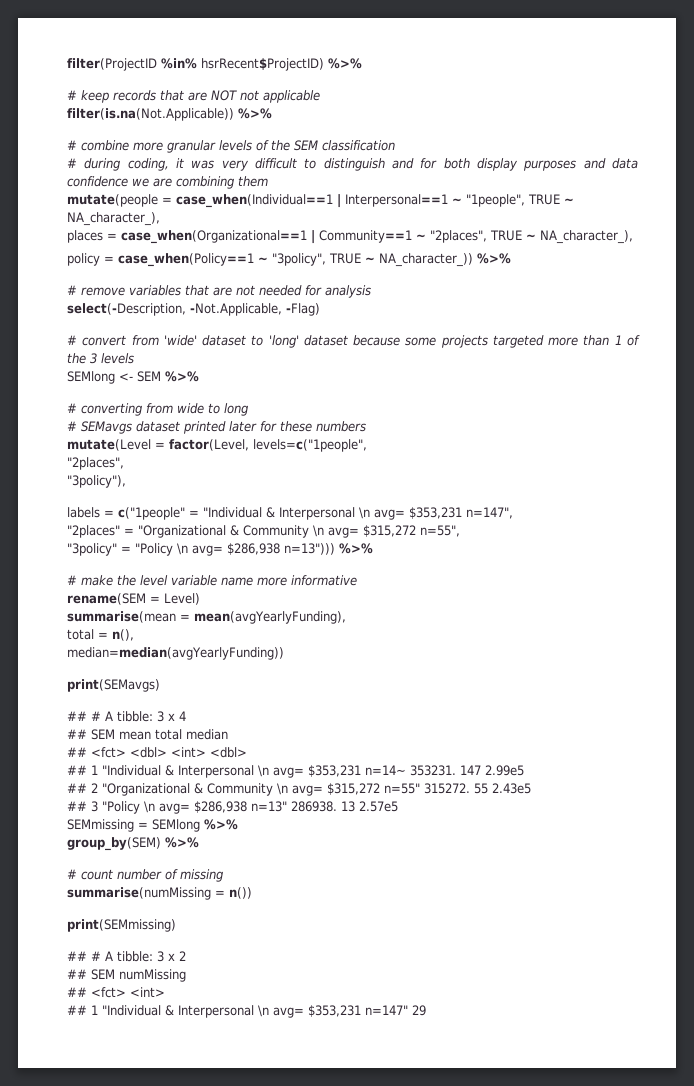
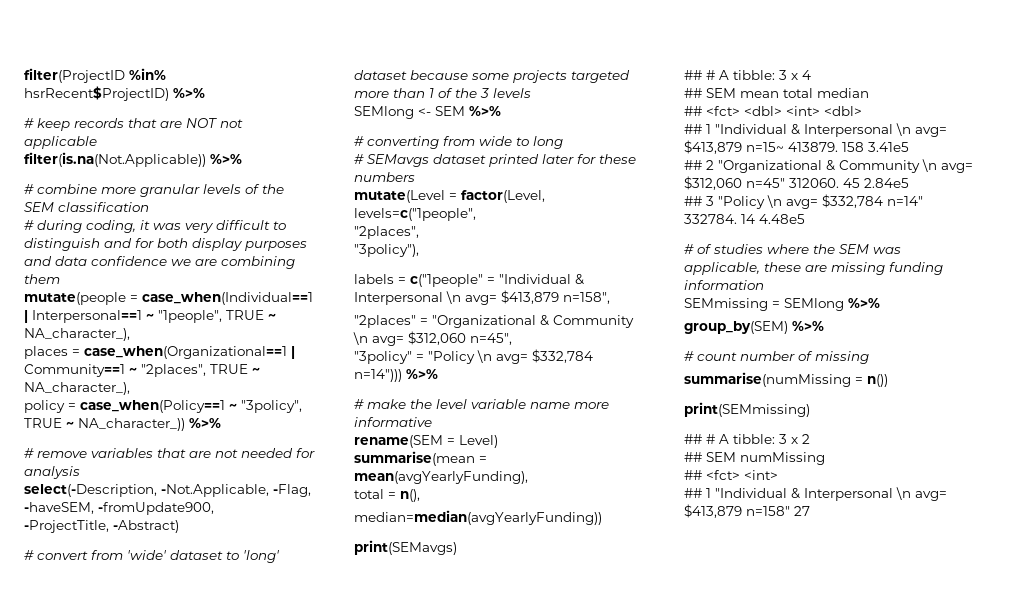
[286,303,320,316] -Flag) -> [273,484,311,497] [24,502,214,515] [24,520,179,533] -Flag, -haveSEM, -fromUpdate900, // -ProjectTitle, -Abstract)
[409,507,513,519] $353,231 n=147", -> [501,290,610,304] $413,879 n=158",
[363,525,460,537] $315,272 n=55", -> [408,331,512,345] $312,060 n=45",
[227,543,335,555] $286,938 n=13"))) -> [532,349,593,363] [354,369,402,382] $332,784 n=14")))
[308,765,524,777] $353,231 n=14~ 353231. 147 2.99e5 -> [684,140,909,154] $413,879 n=15~ 413879. 158 3.41e5
[327,783,531,795] $315,272 n=55" 315272. 55 2.43e5 -> [684,176,909,190] $312,060 n=45" 312060. 45 2.84e5
[194,801,398,813] $286,938 n=13" 286938. 13 2.57e5 -> [822,194,923,208] [684,214,805,224] [684,244,901,254] [684,262,943,275] [684,280,764,290] $332,784 n=14" 332784. 14 4.48e5 // # of studies where the SEM was applicable, these are missing funding information
[308,1005,426,1017] $353,231 n=147" 29 -> [684,504,810,518] $413,879 n=158" 27

